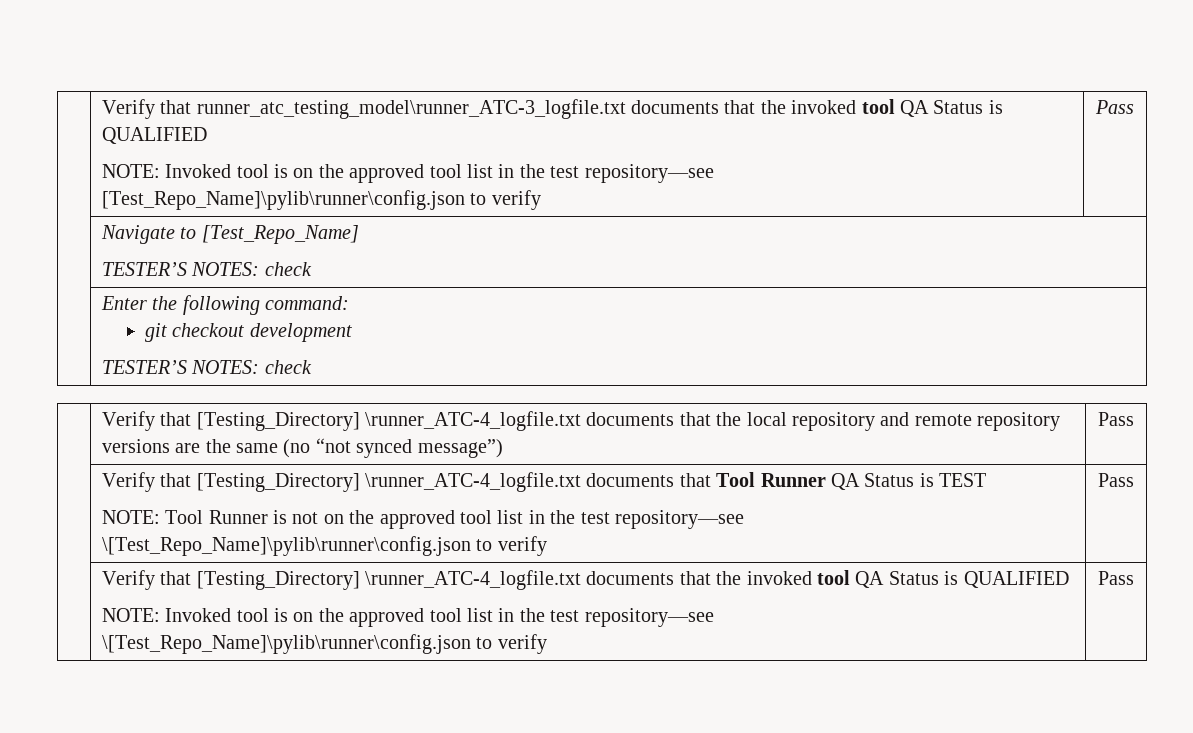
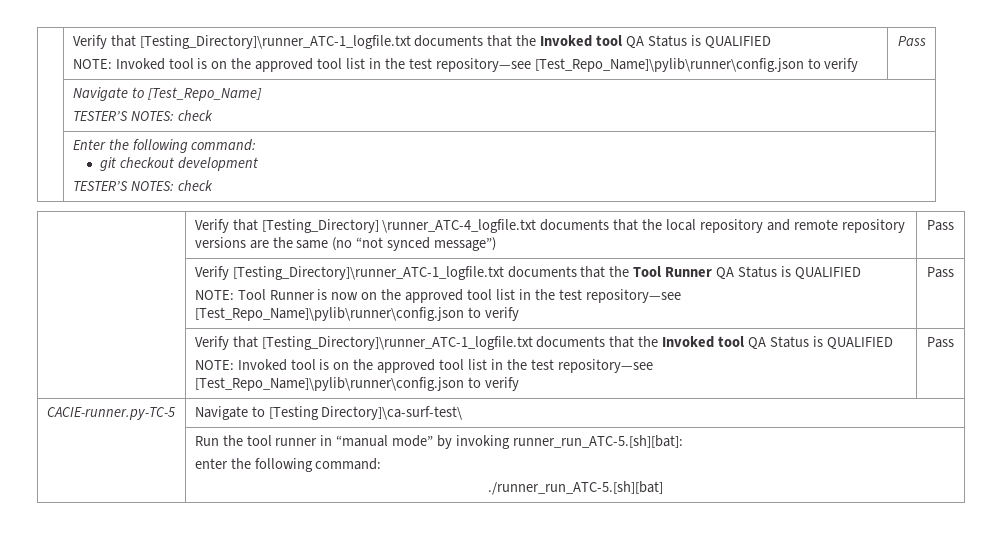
[101,99,857,119] | Verify that runner_atc_testing_model\runner_ATC-3_logfile.txt documents that the invoked -> [72,35,593,49] | Verify that [Testing_Directory]\runner_ATC-1_logfile.txt documents that the Invoked
[160,472,711,492] that [Testing_Directory] \runner_ATC-4_logfile.txt documents that -> [232,266,630,280] [Testing_Directory]\runner_ATC-1_logfile.txt documents that the
[939,473,987,487] TEST -> [794,267,861,280] QUALIFIED
[292,510,744,529] [101,536,471,556] not on the approved tool list in the test repository—see \[Test_Repo_Name]\pylib\runner\config.json -> [331,289,681,303] [194,307,464,321] now on the approved tool list in the test repository—see [Test_Repo_Name]\pylib\runner\config.json
[196,570,812,590] [Testing_Directory] \runner_ATC-4_logfile.txt documents that the invoked -> [261,336,715,350] [Testing_Directory]\runner_ATC-1_logfile.txt documents that the Invoked
[101,634,547,654] [1098,571,1134,585] \[Test_Repo_Name]\pylib\runner\config.json to verify | Pass -> [194,377,519,391] [927,337,954,348] [46,407,175,420] [194,406,463,420] [194,435,683,449] [194,458,382,472] [487,481,663,495] [Test_Repo_Name]\pylib\runner\config.json to verify | Pass // CACIE-runner.py-TC-5 | Navigate to [Testing Directory]\ca-surf-test\ // | Run the tool runner in “manual mode” by invoking runner_run_ATC-5.[sh][bat]: // enter the following command: // ./runner_run_ATC-5.[sh][bat]

